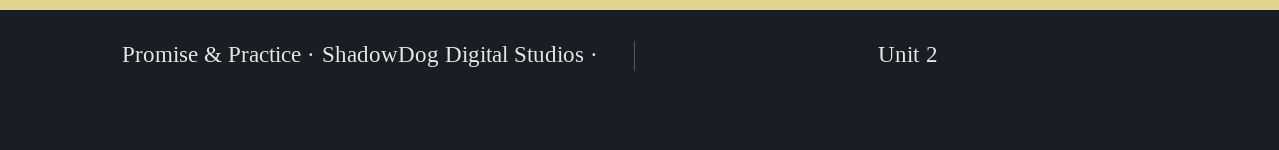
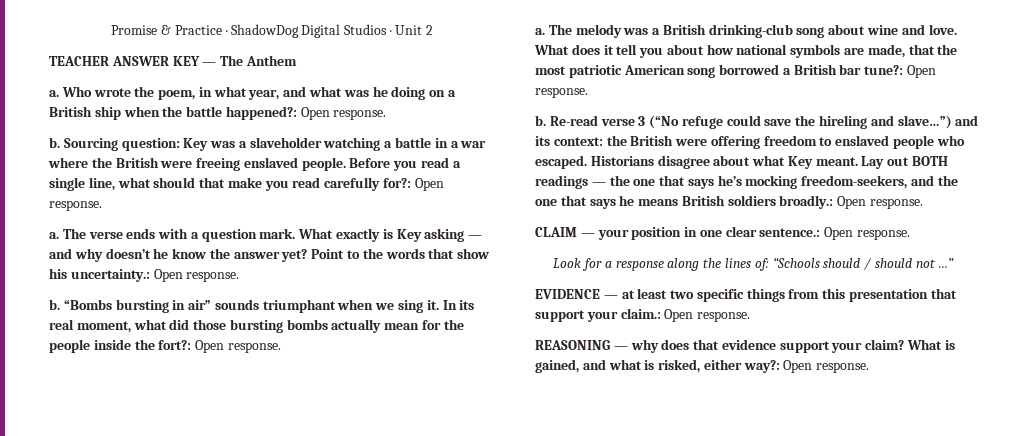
(938, 54) none -> [49,55,297,66] [49,86,456,100] [49,106,387,120] [49,137,487,151] [48,157,461,171] [49,177,444,191] [49,200,102,211] [49,228,483,242] [49,248,490,262] [49,268,240,282] [49,299,475,313] [49,319,464,333] [49,339,281,353] [535,24,957,38] [534,44,958,58] [535,64,937,78] [535,87,588,98] [535,115,979,129] [535,135,965,149] [535,155,949,169] [535,175,958,189] [535,195,924,209] [535,226,911,240] [553,257,955,271] [535,288,957,302] [535,308,751,322] [535,339,955,353] [535,359,870,373] // TEACHER ANSWER KEY — The Anthem // a. Who wrote the poem, in what year, and what was he doing on a British ship when the battle happened?: Open response. // b. Sourcing question: Key was a slaveholder watching a battle in a war where the British were freeing enslaved people. Before you read a single line, what should that make you read carefully for?: Open response. // a. The verse ends with a question mark. What exactly is Key asking — and why doesn’t he know the answer yet? Point to the words that show his uncertainty.: Open response. // b. “Bombs bursting in air” sounds triumphant when we sing it. In its real moment, what did those bursting bombs actually mean for the people inside the fort?: Open response. // a. The melody was a British drinking-club song about wine and love. What does it tell you about how national symbols are made, that the most patriotic American song borrowed a British bar tune?: Open response. // b. Re-read verse 3 (“No refuge could save the hireling and slave…”) and its context: the British were offering freedom to enslaved people who escaped. Historians disagree about what Key meant. Lay out BOTH readings — the one that says he’s mocking freedom-seekers, and the one that says he means British soldiers broadly.: Open response. // CLAIM — your position in one clear sentence.: Open response. // Look for a response along the lines of: “Schools should / should not …” // EVIDENCE — at least two specific things from this presentation that support your claim.: Open response. // REASONING — why does that evidence support your claim? What is gained, and what is risked, either way?: Open response.

